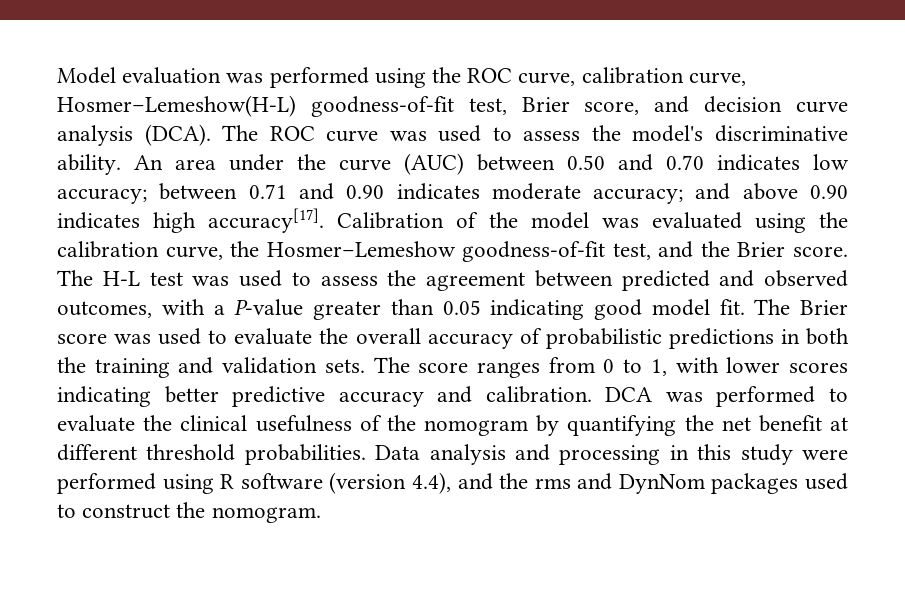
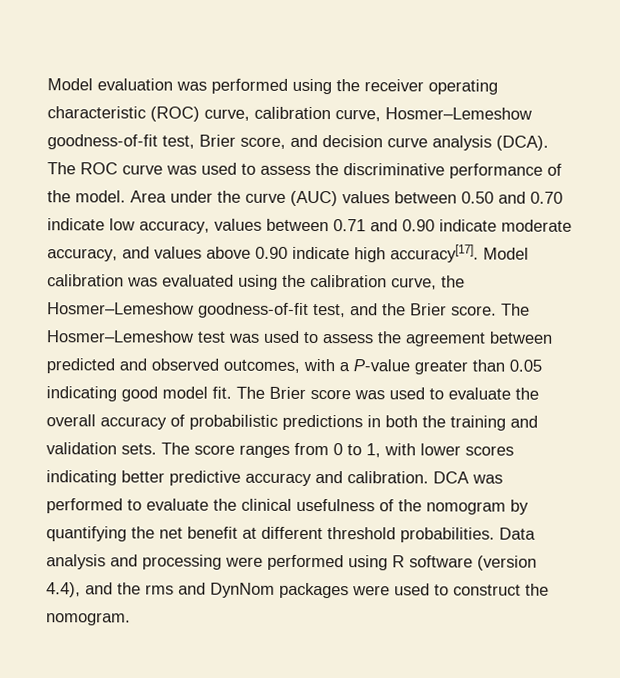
[467,68,513,83] ROC -> [364,79,498,95] [47,106,200,122] receiver operating characteristic (ROC)
[57,95,296,117] Hosmer–Lemeshow(H-L) -> [385,107,532,120] Hosmer–Lemeshow
[632,125,848,142] [57,154,216,175] model's discriminative ability. An area -> [343,163,562,179] [47,190,167,203] discriminative performance of the model. Area
(464, 164) none -> [342,191,390,204] values
[717,154,849,171] [57,183,731,204] indicates low accuracy; between 0.71 and 0.90 indicates moderate accuracy; and -> [47,218,572,234] [47,246,202,262] indicate low accuracy, values between 0.71 and 0.90 indicate moderate accuracy, and values
[57,212,140,229] indicates -> [292,246,350,260] indicate
[337,212,589,229] Calibration of the model -> [483,247,529,260] [47,274,124,287] Model calibration
[102,271,140,286] H-L -> [46,330,194,343] Hosmer–Lemeshow
[669,444,793,465] in this study -> (222, 562) none
(799, 483) none -> [352,585,390,596] were

